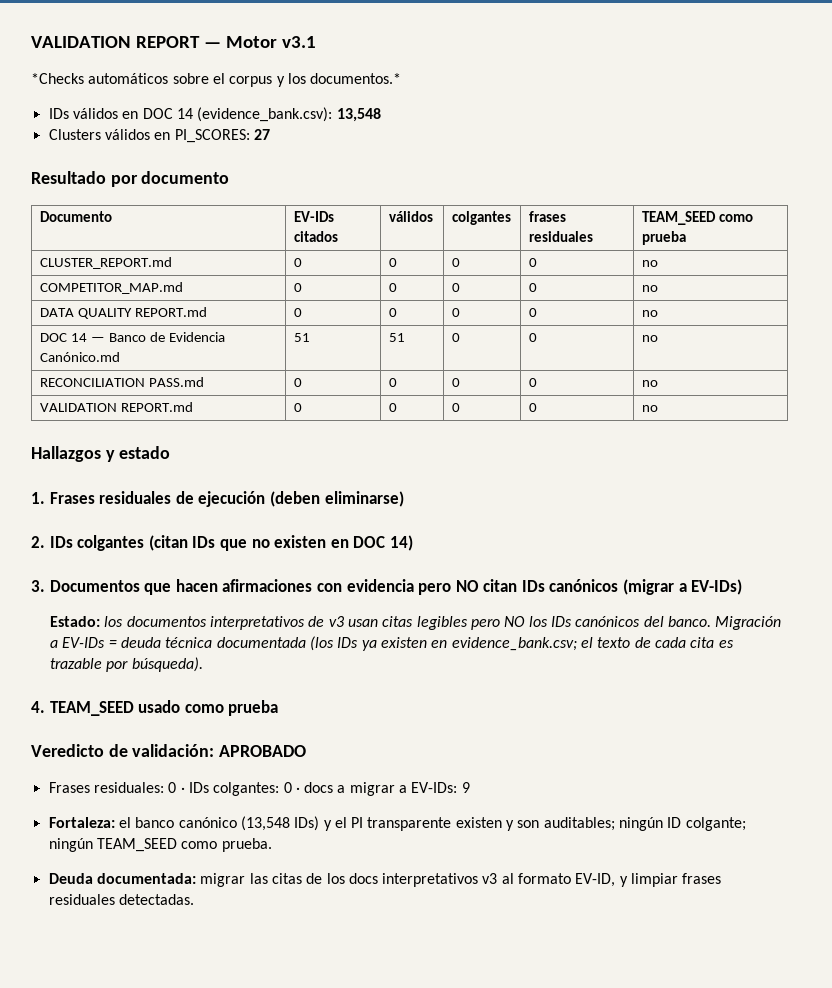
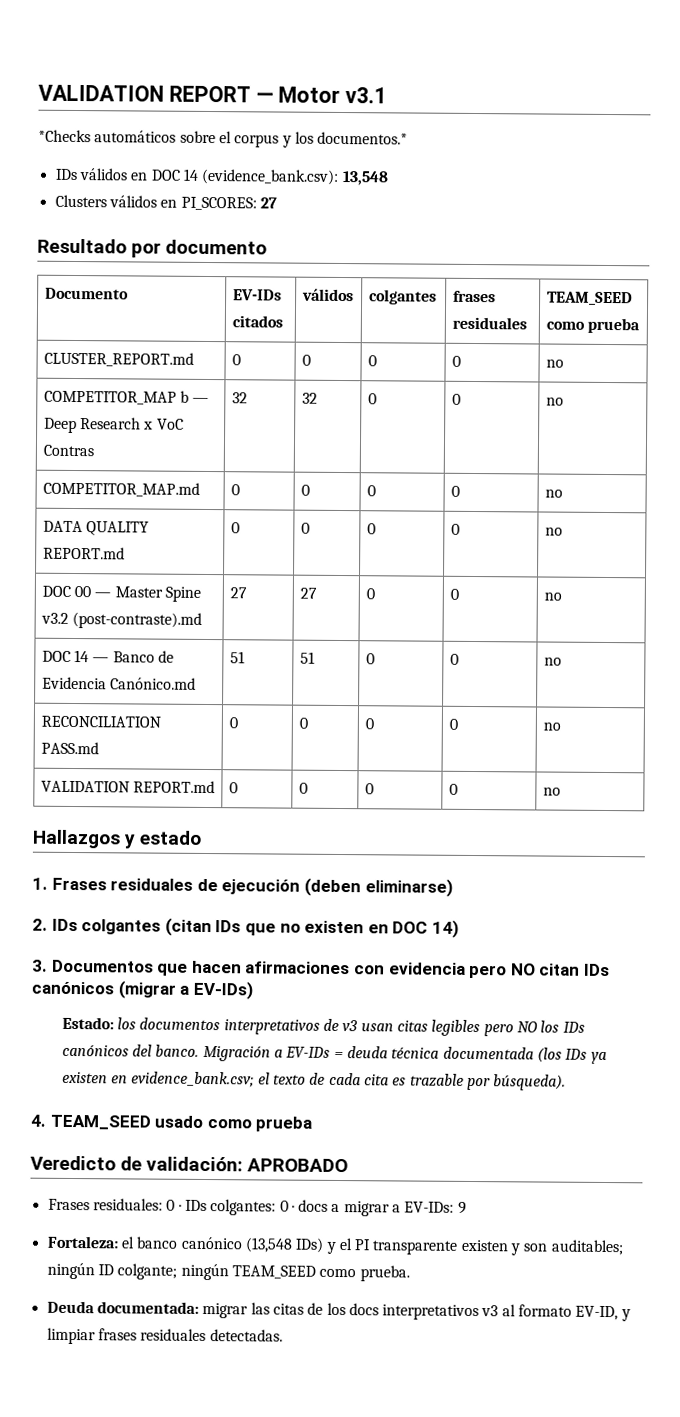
(658, 263) none -> [43,390,210,405] [43,417,184,434] [42,444,94,457] [231,392,248,404] [301,392,318,404] [367,393,377,405] [451,393,461,405] [545,397,564,406] // COMPETITOR_MAP b — Deep Research x VoC Contras | 32 | 32 | 0 | 0 | no
(658, 313) none -> [41,585,202,602] [40,611,203,629] [229,587,247,599] [299,587,317,599] [365,588,375,600] [449,588,459,600] [543,592,562,601] // DOC 00 — Master Spine v3.2 (post-contraste).md | 27 | 27 | 0 | 0 | no

